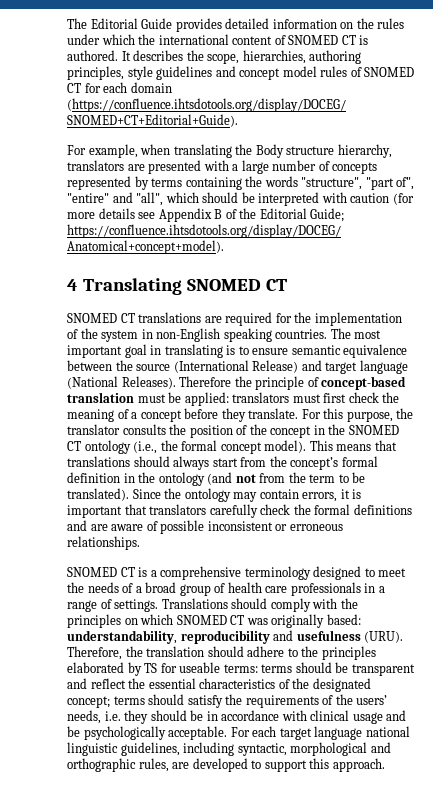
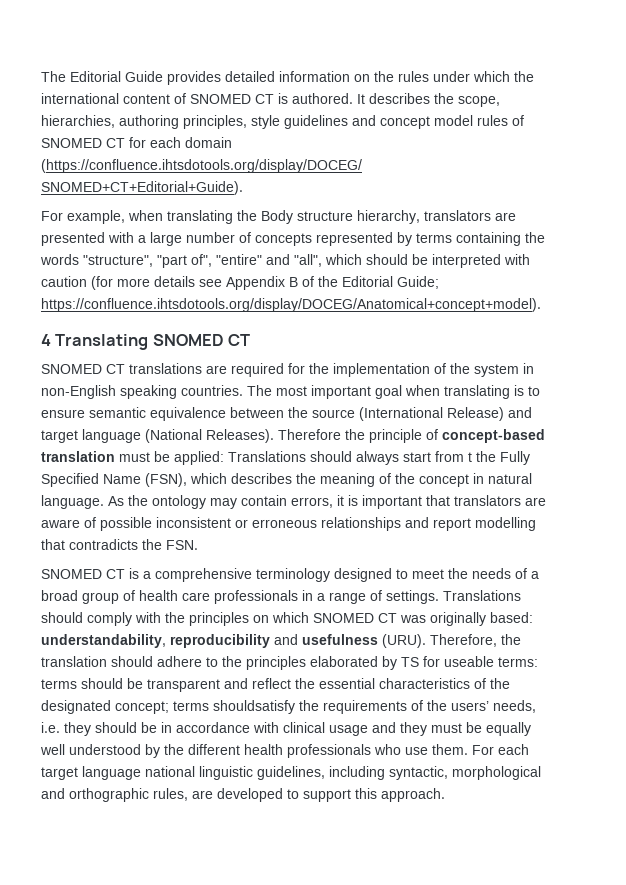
[150,345,162,355] in -> [405,385,440,396] when
[232,392,400,403] [67,408,414,422] [67,424,399,438] [67,440,397,454] [67,456,378,470] [67,472,366,486] [67,488,161,501] translators must first check the meaning of a concept before they translate. For this purpose, the translator consults the position of the concept in the SNOMED CT ontology (i.e., the formal concept model). This means that translations should always start from the concept’s formal definition in the ontology (and not from the term to be translated). Since -> [228,451,530,465] [41,473,532,487] [41,495,124,509] Translations should always start from t the Fully Specified Name (FSN), which describes the meaning of the concept in natural language. As
[209,504,412,518] [67,520,87,531] carefully check the formal definitions and -> (521, 500) none
[67,536,140,550] relationships. -> [321,517,536,531] [41,539,198,550] relationships and report modelling that contradicts the FSN.
[148,694,223,708] should satisfy -> [213,700,295,714] shouldsatisfy
[67,726,228,740] be psychologically acceptable. -> [400,722,531,736] [40,744,468,758] they must be equally well understood by the different health professionals who use them.

